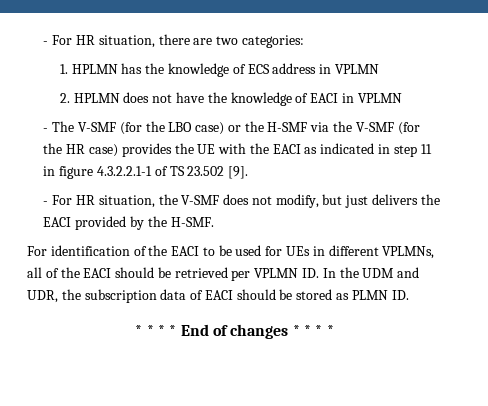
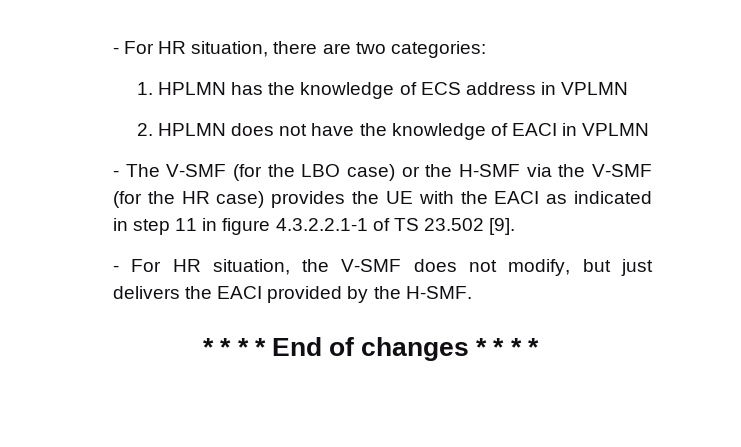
[27,245,435,259] [27,267,420,281] [27,289,409,303] // For identification of the EACI to be used for UEs in different VPLMNs, all of the EACI should be retrieved per VPLMN ID. In the UDM and UDR, the subscription data of EACI should be stored as PLMN ID. -> (472, 292) none

